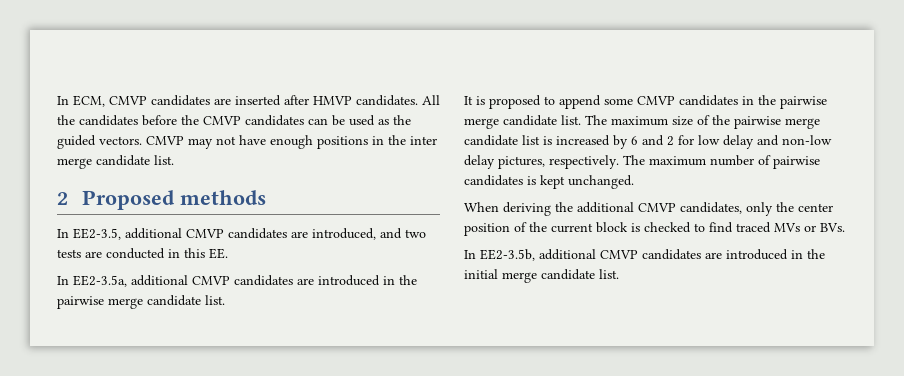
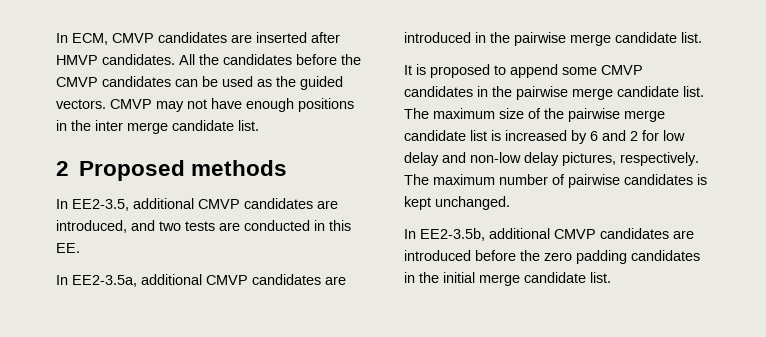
[464,202,833,216] [464,222,845,236] // When deriving the additional CMVP candidates, only the center position of the current block is checked to find traced MVs or BVs. -> (510, 203) none
(788, 254) none -> [475,250,700,264] before the zero padding candidates

